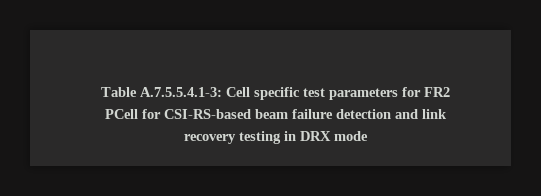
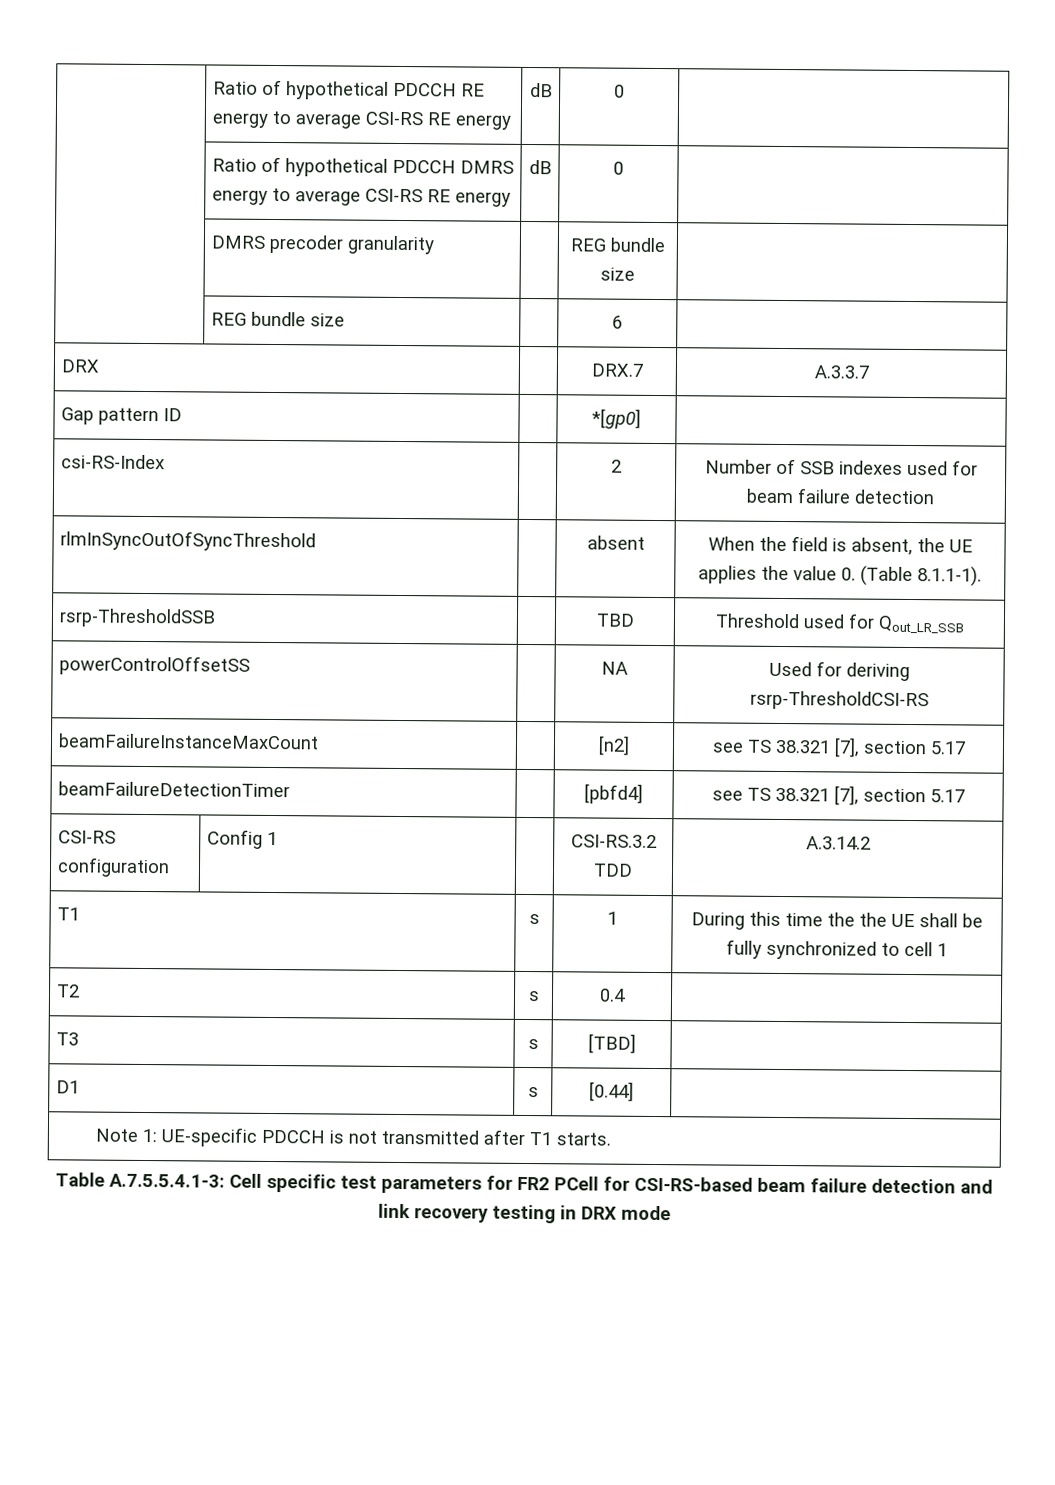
(101, 92) none -> [212,79,485,100] [211,110,511,130] [529,82,553,98] [614,84,625,98] [211,156,514,177] [211,187,511,207] [528,159,552,175] [613,161,624,175] [210,234,434,255] [570,237,665,253] [600,267,635,281] [210,311,345,327] [612,315,623,329] [60,359,99,373] [590,363,643,377] [813,365,869,379] [60,407,182,426] [591,408,641,429] [60,454,165,470] [611,459,622,473] [704,458,978,476] [746,488,934,505] [59,530,316,552] [586,535,645,550] [707,536,973,556] [698,565,982,587] [58,608,216,628] [595,613,635,627] [714,613,965,634] [58,655,250,676] [601,661,628,675] [768,661,910,681] [749,690,929,711] [57,733,319,750] [598,735,630,756] [711,737,966,758] [57,781,290,798] [584,783,643,804] [711,785,965,806] [57,830,116,844] [56,857,170,878] [206,829,278,849] [570,834,657,849] [593,863,633,877] [805,836,871,850] [56,907,80,921] [528,914,540,925] [607,911,618,925] [691,911,983,930] [726,939,948,960] [55,984,80,998] [527,991,540,1002] [599,988,626,1002] [55,1032,79,1046] [527,1039,539,1050] [587,1033,636,1054] [55,1080,80,1094] [527,1087,539,1098] [589,1081,634,1102] [95,1127,612,1147] | Ratio of hypothetical PDCCH RE energy to average CSI-RS RE energy | dB | 0 | // | Ratio of hypothetical PDCCH DMRS energy to average CSI-RS RE energy | dB | 0 | // | DMRS precoder granularity | | REG bundle size | // | REG bundle size | | 6 | // DRX | | DRX.7 | A.3.3.7 // Gap pattern ID | | *[gp0] | // csi-RS-Index | | 2 | Number of SSB indexes used for beam failure detection // rlmInSyncOutOfSyncThreshold | | absent | When the field is absent, the UE applies the value 0. (Table 8.1.1-1). // rsrp-ThresholdSSB | | TBD | Threshold used for Qout_LR_SSB // powerControlOffsetSS | | NA | Used for deriving rsrp-ThresholdCSI-RS // beamFailureInstanceMaxCount | | [n2] | see TS 38.321 [7], section 5.17 // beamFailureDetectionTimer | | [pbfd4] | see TS 38.321 [7], section 5.17 // CSI-RS configuration | Config 1 | | CSI-RS.3.2 TDD | A.3.14.2 // T1 | s | 1 | During this time the the UE shall be fully synchronized to cell 1 // T2 | s | 0.4 | // T3 | s | [TBD] | // D1 | s | [0.44] | // Note 1: UE-specific PDCCH is not transmitted after T1 starts. //

